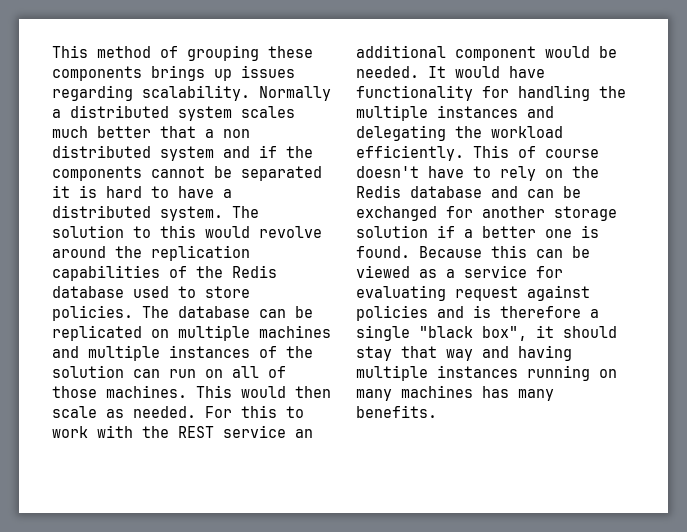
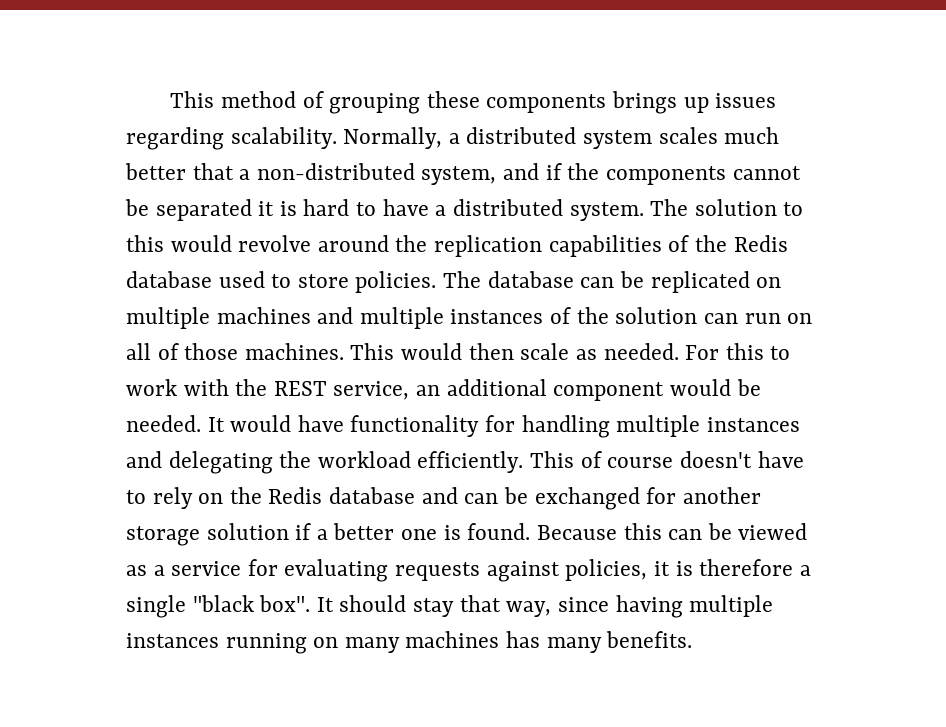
[259,86,331,101] Normally -> [343,127,443,149] Normally,
[223,129,250,138] [52,145,214,161] non distributed system -> [256,163,497,185] non-distributed system,
[223,425,286,438] service -> [333,381,410,400] service,
[599,86,626,98] the -> (610, 426) none
[455,285,590,301] [356,305,464,321] request against policies and -> [395,559,670,582] requests against policies, it
[482,325,554,341] box", it -> [259,595,334,612] box". It
[446,346,509,361] way and -> [506,597,609,617] way, since

